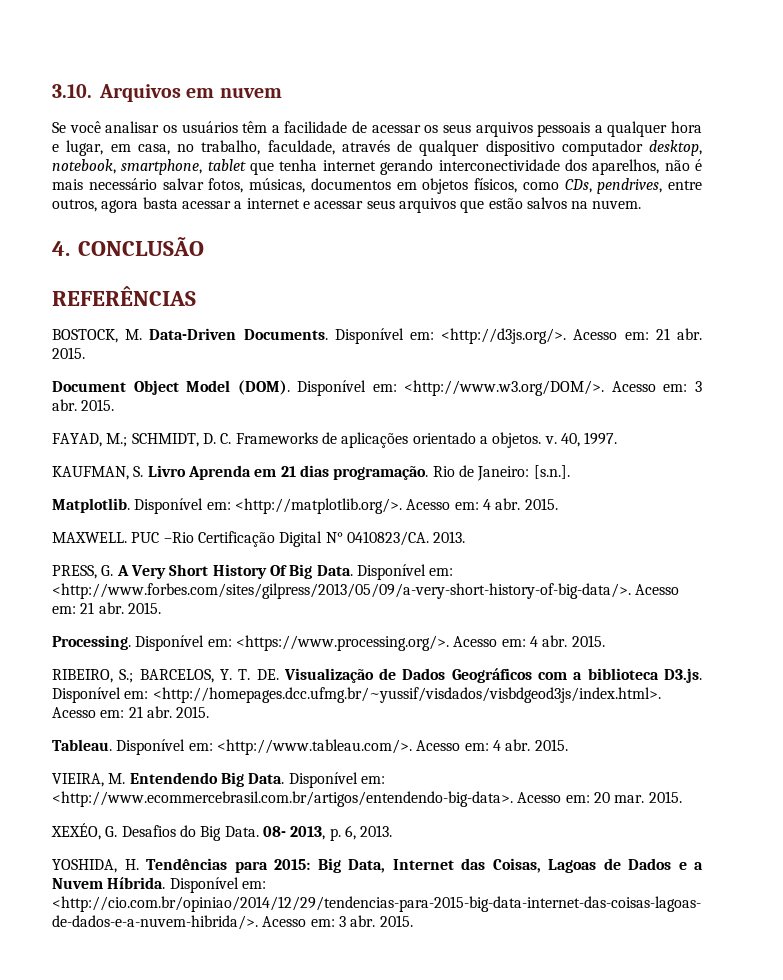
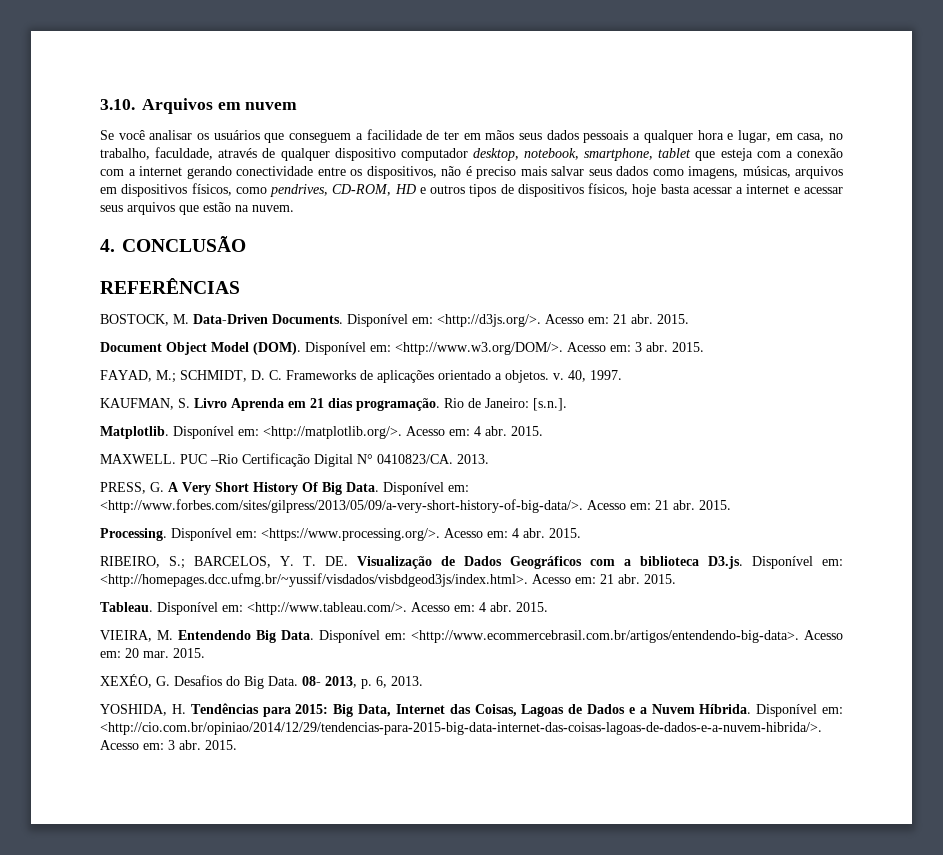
[242,121,268,133] têm -> [264,132,352,143] que conseguem
[371,122,533,137] acessar os seus arquivos -> [443,130,579,140] ter em mãos seus dados
[279,159,703,175] [52,178,702,194] [52,199,139,213] tenha internet gerando interconectividade dos aparelhos, não é mais necessário salvar fotos, músicas, documentos em objetos físicos, como CDs, pendrives, entre outros, agora -> [720,148,843,161] [100,166,843,179] [100,183,657,197] esteja com a conexão com a internet gerando conectividade entre os dispositivos, não é preciso mais salvar seus dados como imagens, músicas, arquivos em dispositivos físicos, como pendrives, CD-ROM, HD e outros tipos de dispositivos físicos, hoje
[526,197,567,209] salvos -> (231, 207) none

